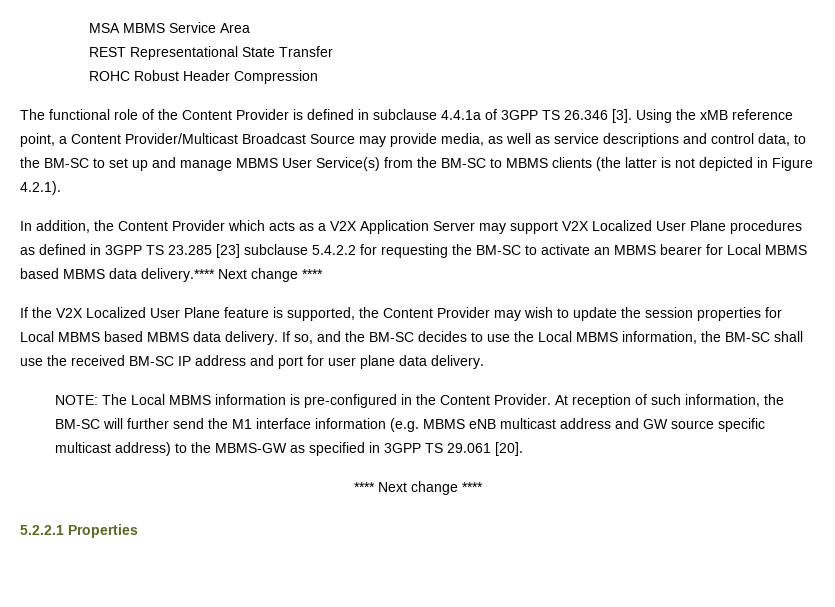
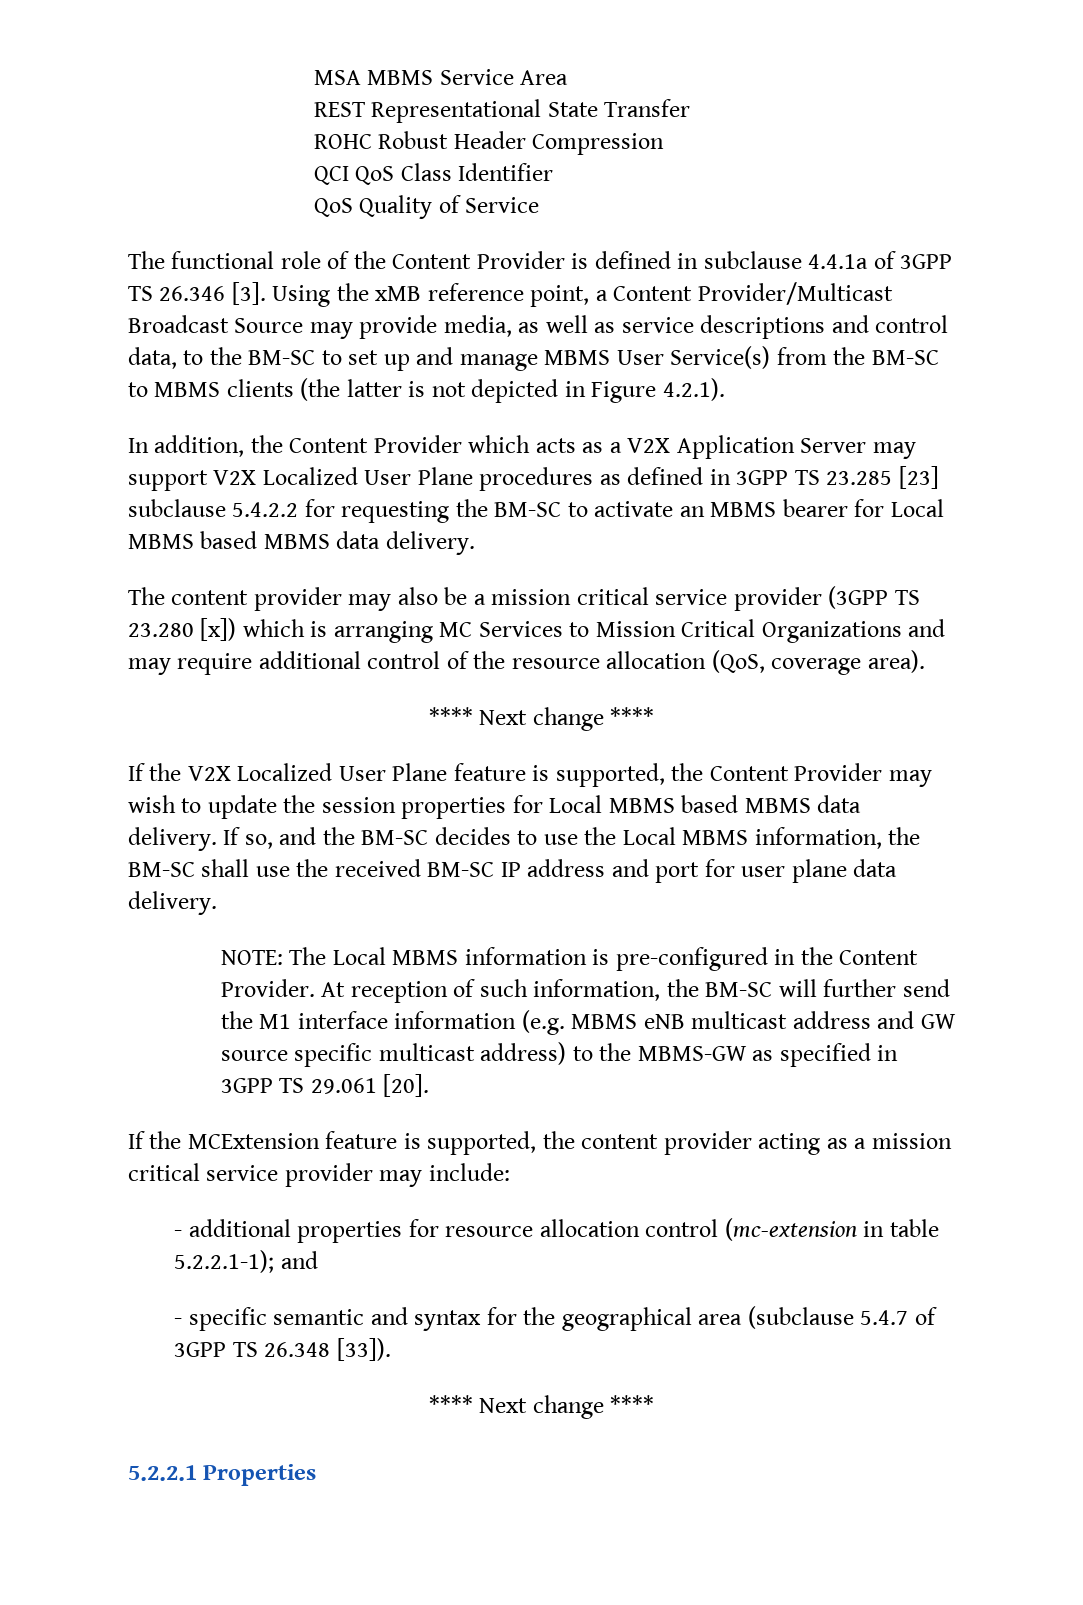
(319, 77) none -> [313,163,554,185] [313,195,540,219] // QCI QoS Class Identifier // QoS Quality of Service
[141,268,215,282] delivery.**** -> [385,531,475,555] [128,586,920,611] [128,618,946,643] [128,650,925,675] [428,707,473,725] delivery. // The content provider may also be a mission critical service provider (3GPP TS 23.280 [x]) which is arranging MC Services to Mission Critical Organizations and may require additional control of the resource allocation (QoS, coverage area). // ****
(523, 449) none -> [128,1131,952,1155] [128,1163,510,1187] [174,1218,939,1243] [174,1250,318,1273] [174,1306,937,1331] [174,1338,391,1361] // If the MCExtension feature is supported, the content provider acting as a mission critical service provider may include: // - additional properties for resource allocation control (mc-extension in table 5.2.2.1-1); and // - specific semantic and syntax for the geographical area (subclause 5.4.7 of 3GPP TS 26.348 [33]).

